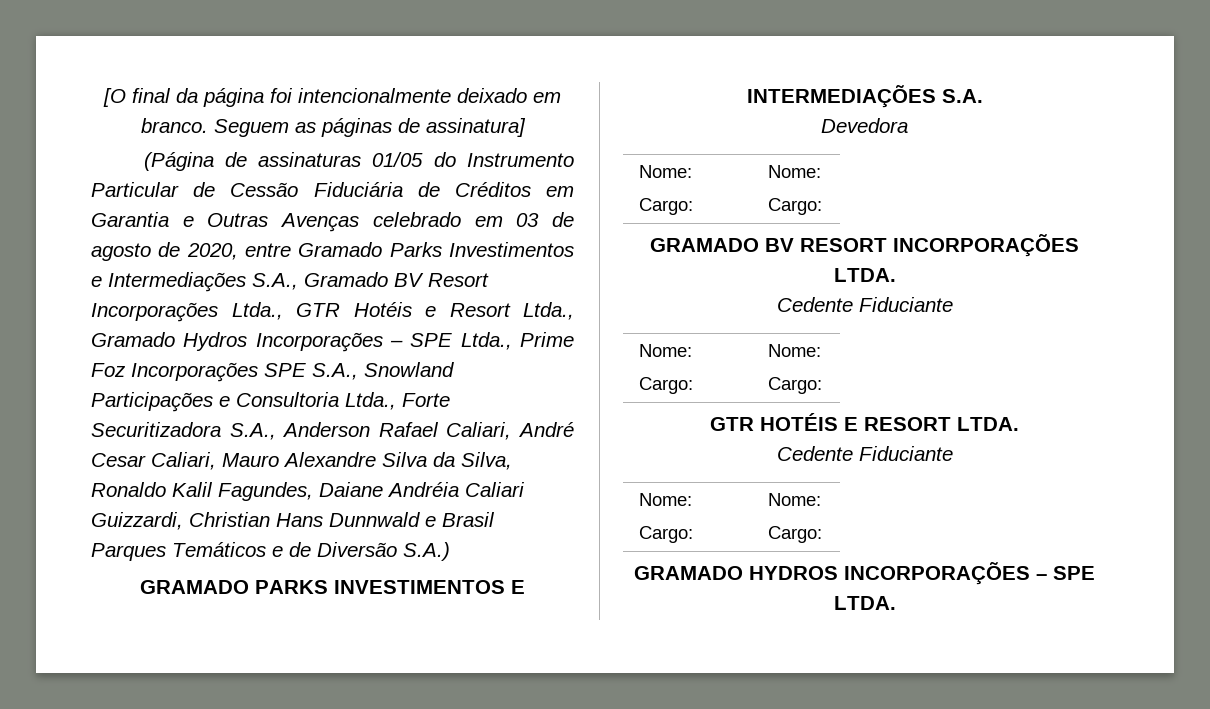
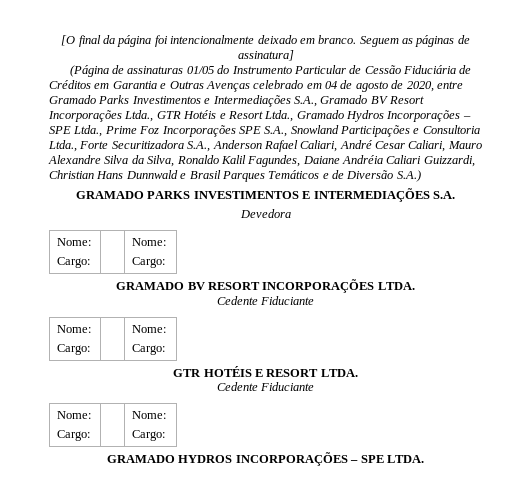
[516,213,540,227] 03 -> [325,81,337,89] 04

